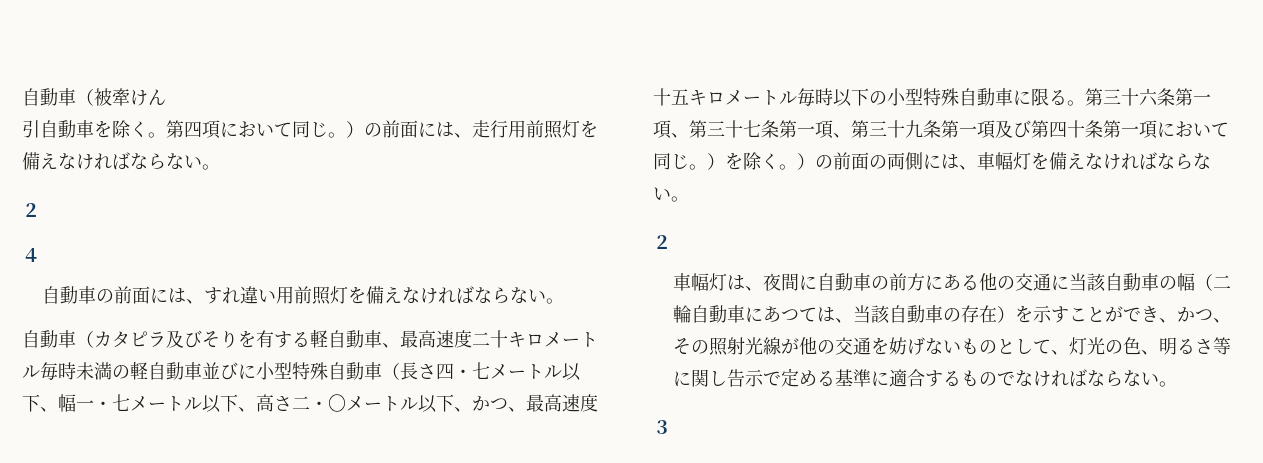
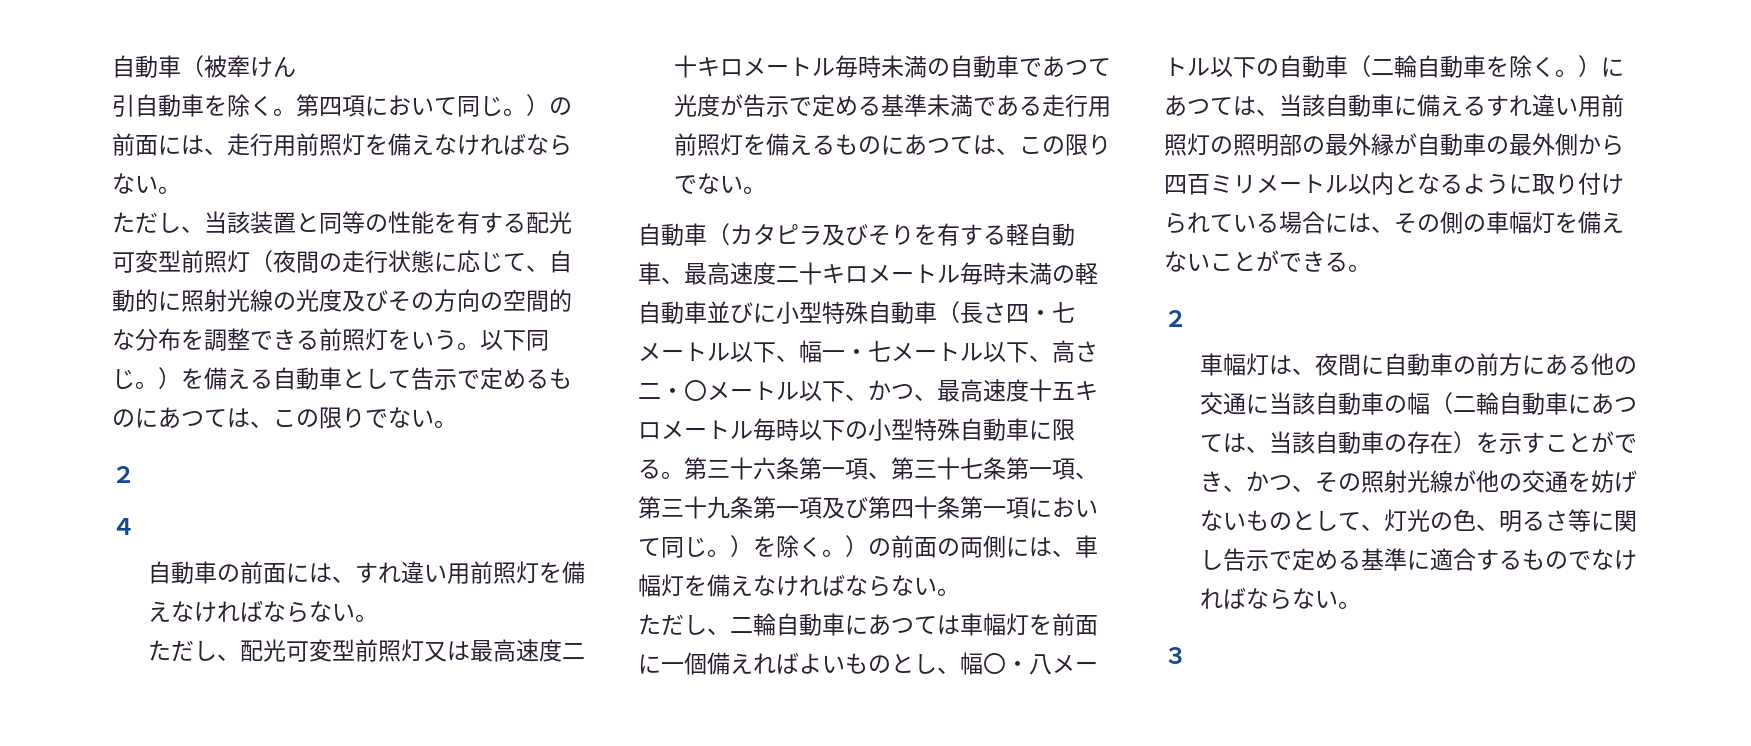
(220, 167) none -> [112,211,572,234] [112,250,572,273] [112,289,572,312] [112,328,549,351] [112,367,572,390] [112,407,457,429] // ただし、当該装置と同等の性能を有する配光可変型前照灯（夜間の走行状態に応じて、自動的に照射光線の光度及びその方向の空間的な分布を調整できる前照灯をいう。以下同じ。）を備える自動車として告示で定めるものにあつては、この限りでない。
(565, 301) none -> [148,639,586,662] [674,55,1112,78] [674,94,1112,117] [674,133,1112,156] [674,173,767,194] // ただし、配光可変型前照灯又は最高速度二十キロメートル毎時未満の自動車であつて光度が告示で定める基準未満である走行用前照灯を備えるものにあつては、この限りでない。
(689, 199) none -> [638,613,1098,636] [638,652,1098,675] [1164,55,1624,78] [1164,94,1624,117] [1164,133,1624,156] [1164,172,1624,195] [1164,211,1624,234] [1164,250,1371,272] // ただし、二輪自動車にあつては車幅灯を前面に一個備えればよいものとし、幅〇・八メートル以下の自動車（二輪自動車を除く。）にあつては、当該自動車に備えるすれ違い用前照灯の照明部の最外縁が自動車の最外側から四百ミリメートル以内となるように取り付けられている場合には、その側の車幅灯を備えないことができる。

